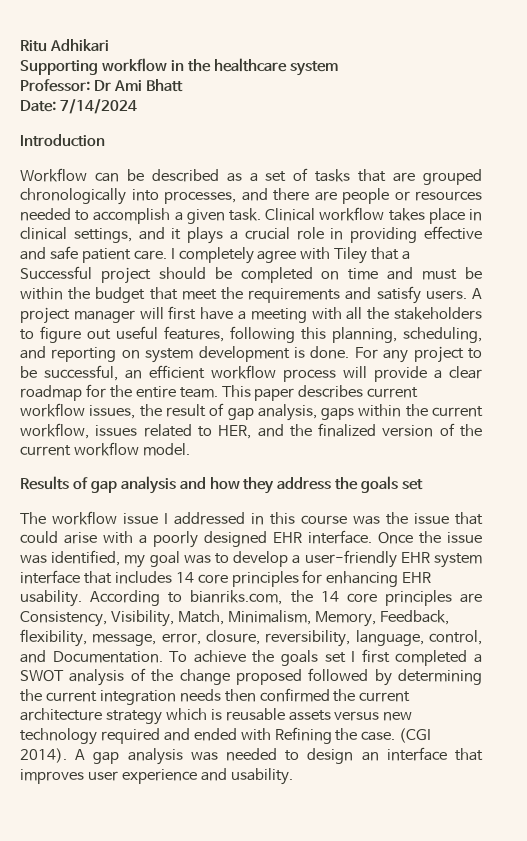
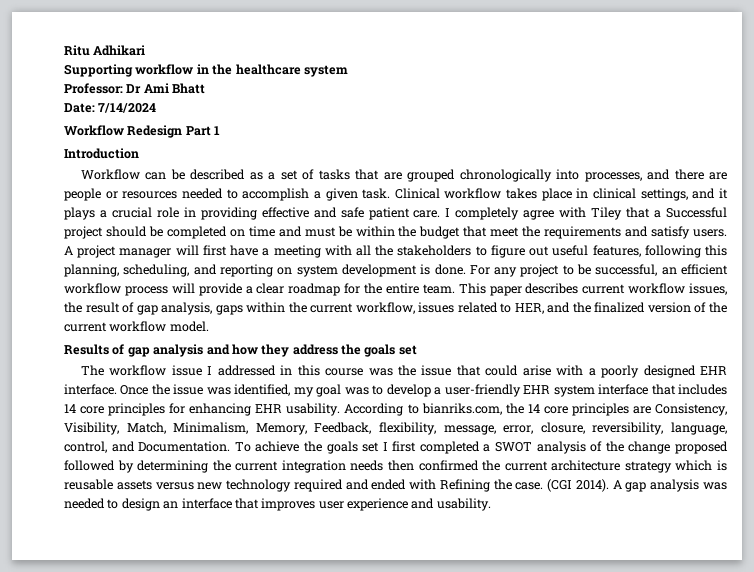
(137, 106) none -> [64,125,221,138] // Workflow Redesign Part 1

